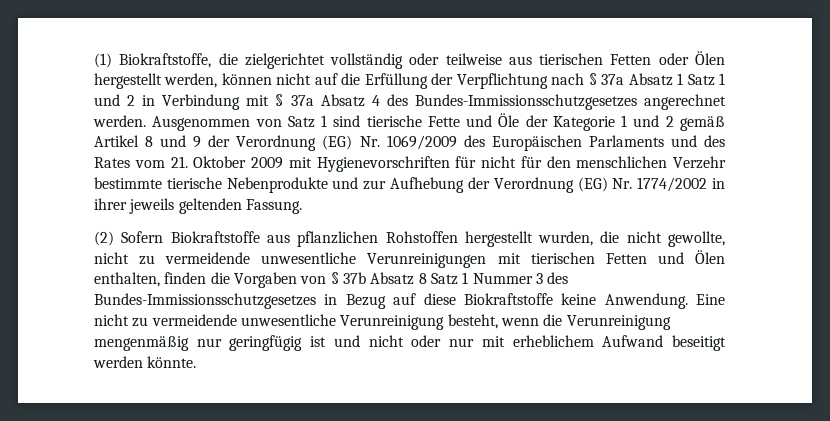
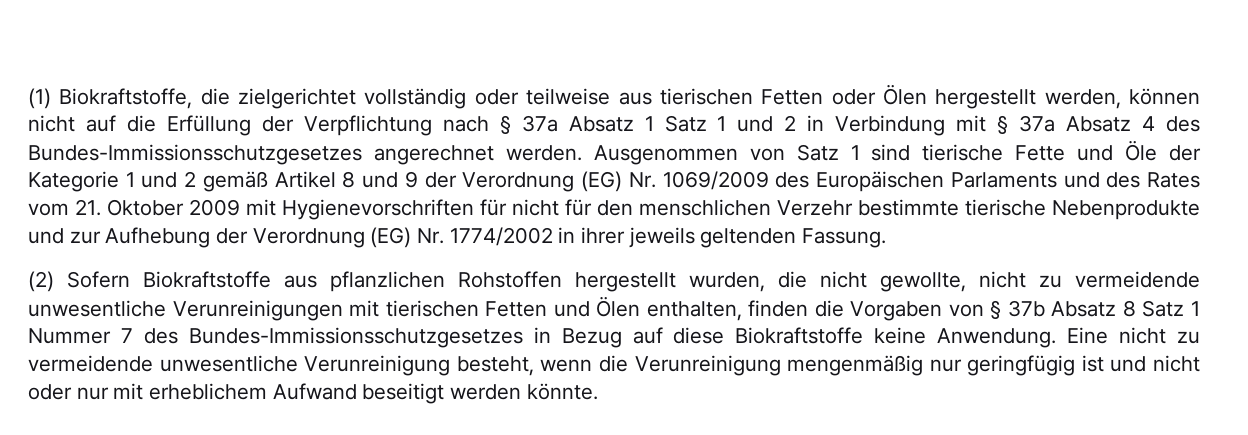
[535,273,543,284] 3 -> [120,328,133,343] 7

